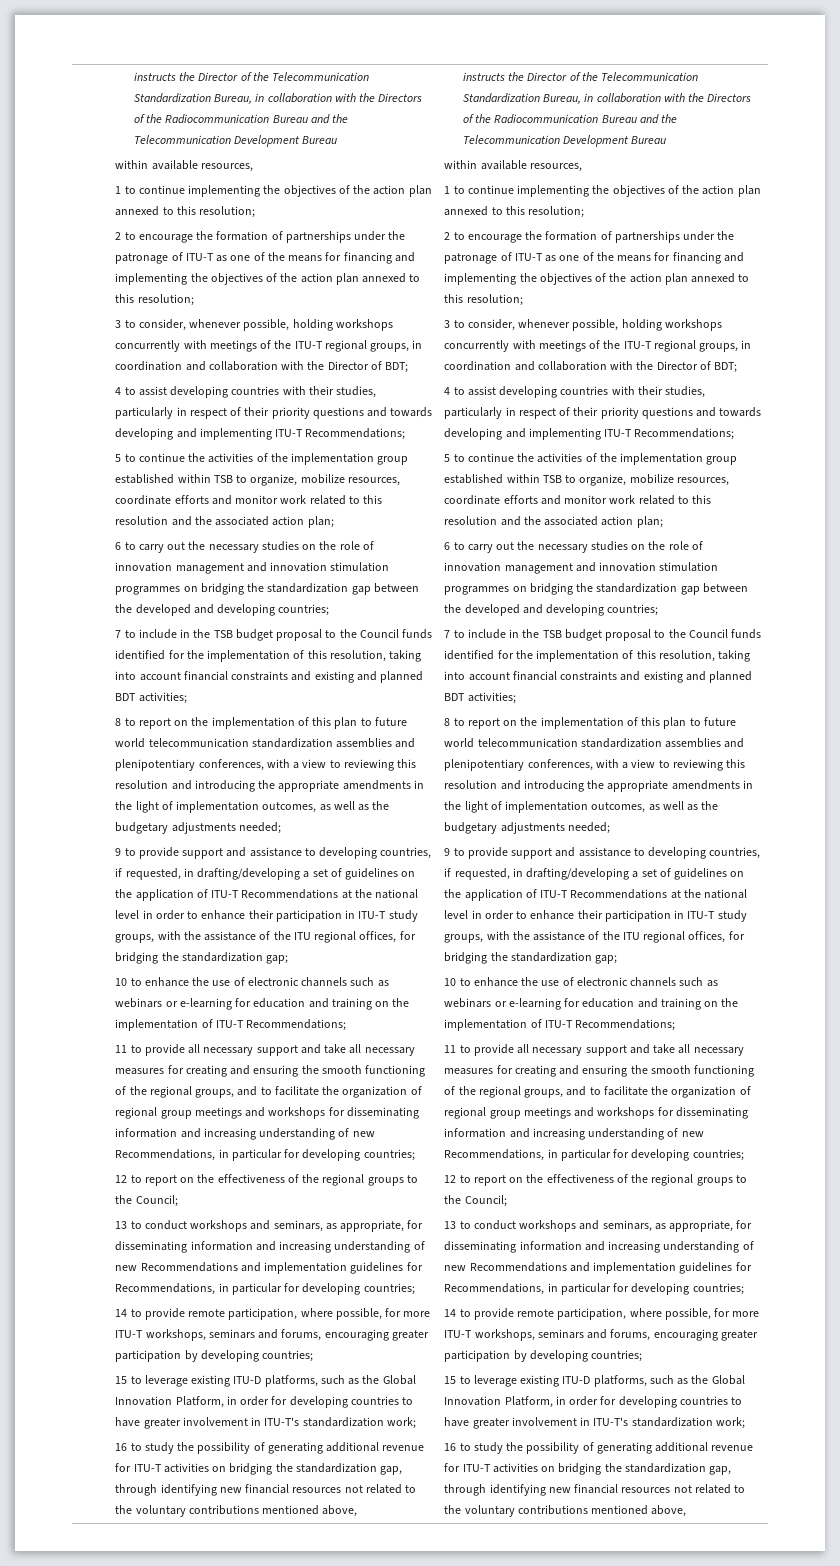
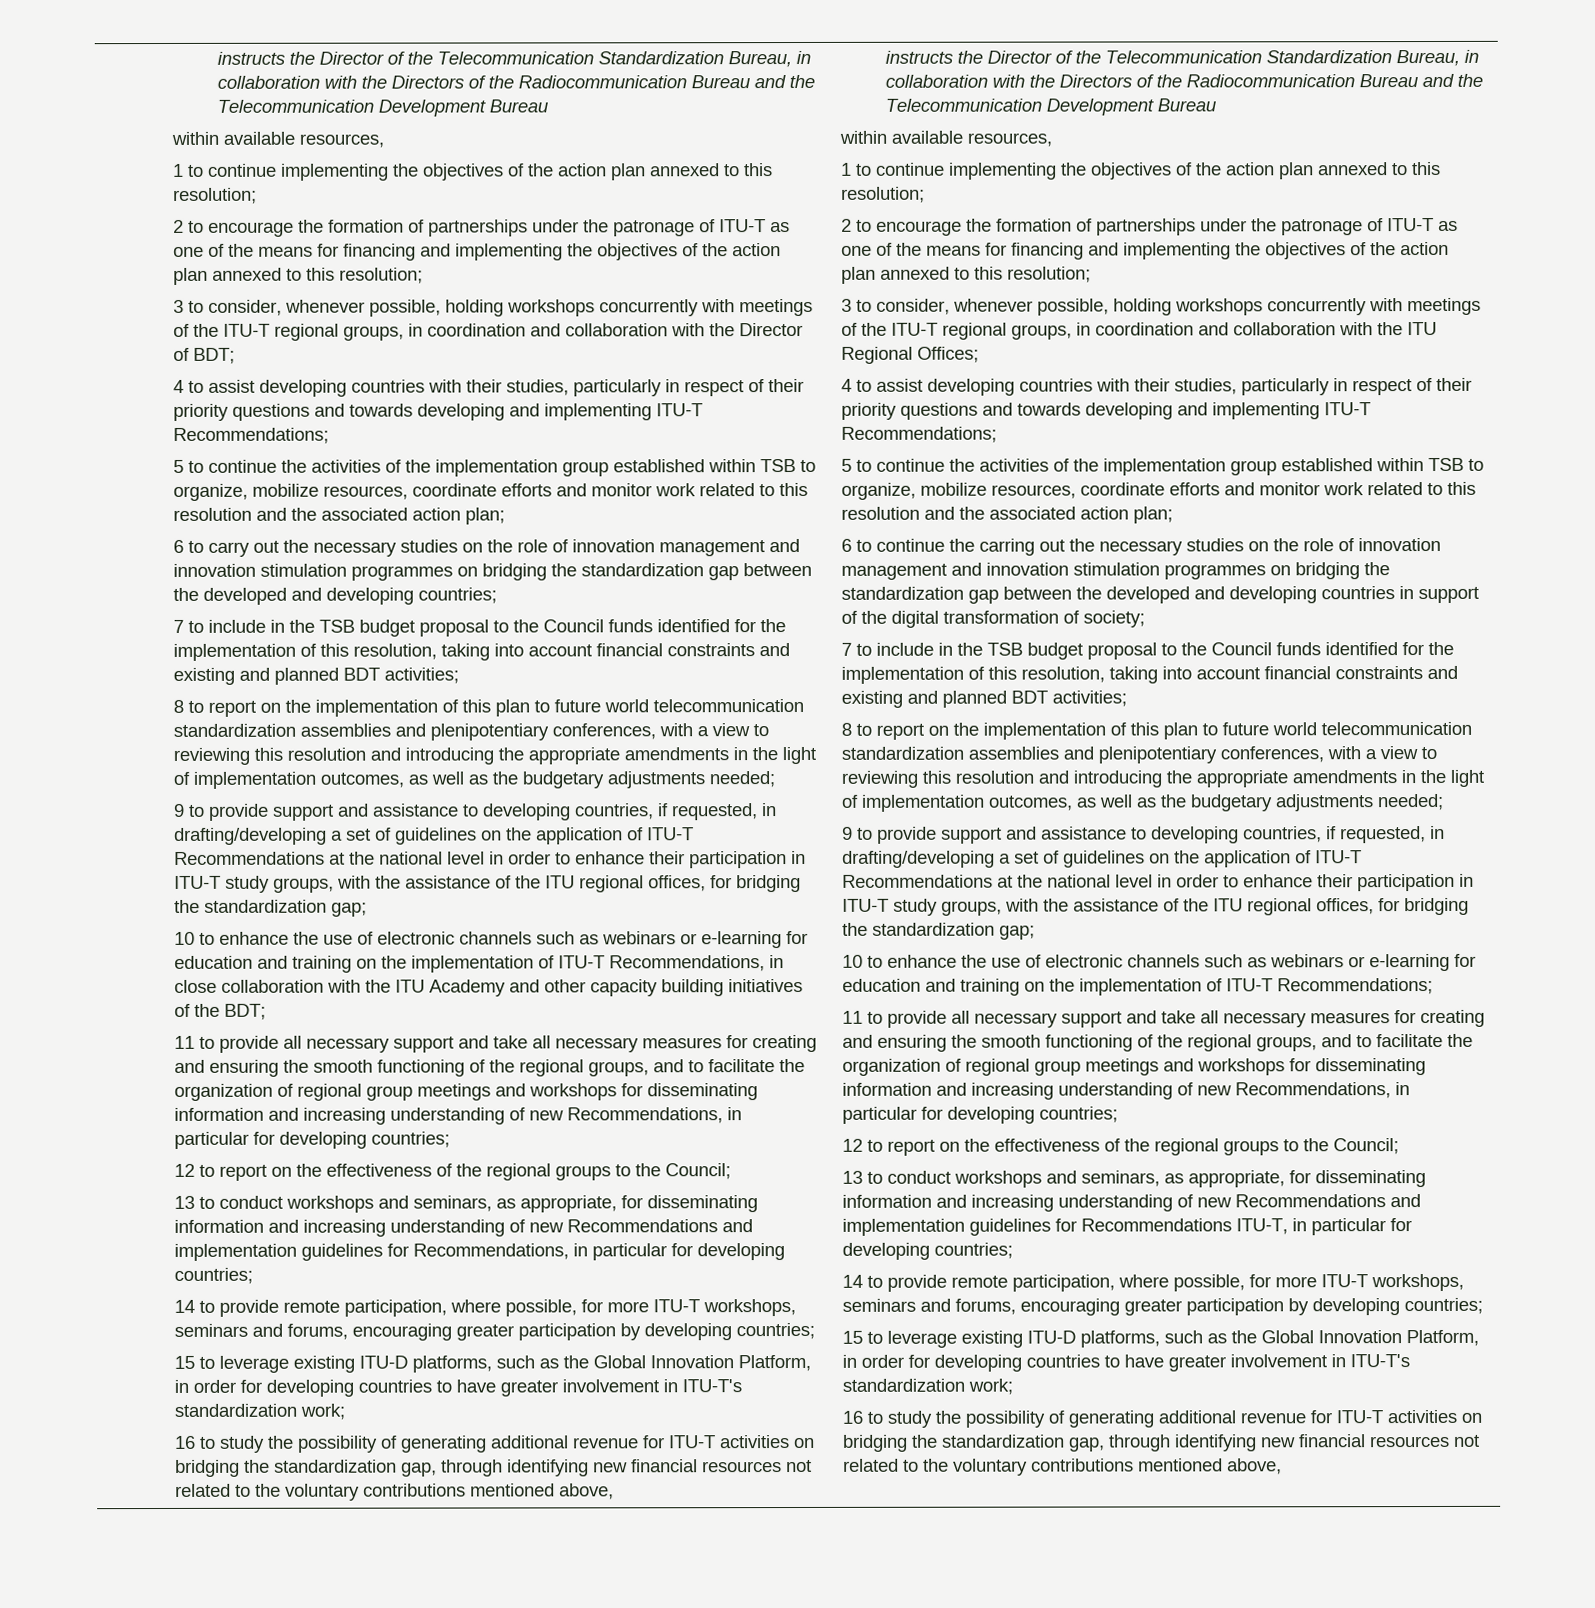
[246,1019,347,1031] Recommendations; -> [608,955,784,972] [173,978,803,997] [173,1003,266,1020] Recommendations, in close collaboration with the ITU Academy and other capacity building initiatives of the BDT;
[656,361,738,373] Director of BDT; -> [1406,321,1437,336] [840,346,979,364] ITU Regional Offices;
[467,544,493,553] carry -> [875,538,1035,556] continue the carring
[607,604,659,616] countries; -> [1320,586,1479,604] [840,610,1145,628] countries in support of the digital transformation of society;
[444,1283,545,1295] Recommendations, -> [1080,1218,1288,1235] Recommendations ITU-T,

